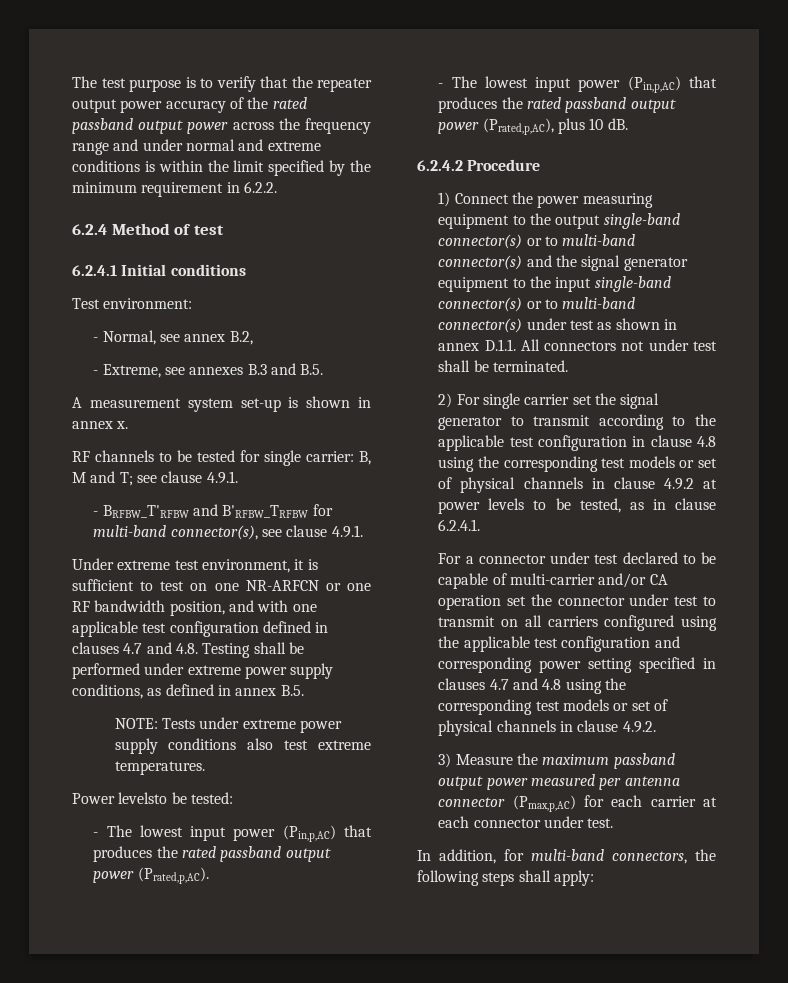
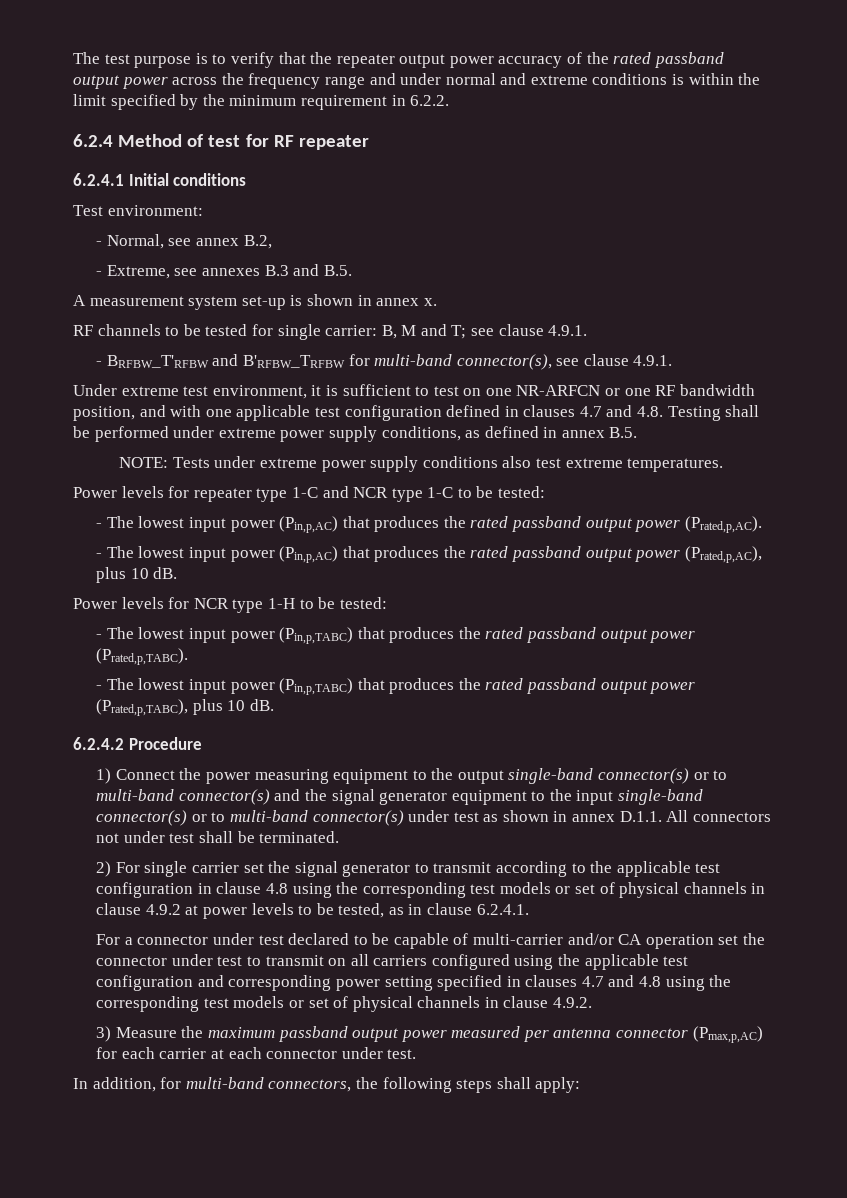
(224, 230) none -> [245,134,369,150] for RF repeater
[118,792,168,804] levelsto -> [121,486,472,502] levels for repeater type 1-C and NCR type 1-C to
(628, 124) none -> [73,597,387,613] [96,627,696,644] [96,648,189,665] [96,678,696,695] [96,699,274,716] // Power levels for NCR type 1-H to be tested: // - The lowest input power (Pin,p,TABC) that produces the rated passband output power (Prated,p,TABC). // - The lowest input power (Pin,p,TABC) that produces the rated passband output power (Prated,p,TABC), plus 10 dB.

